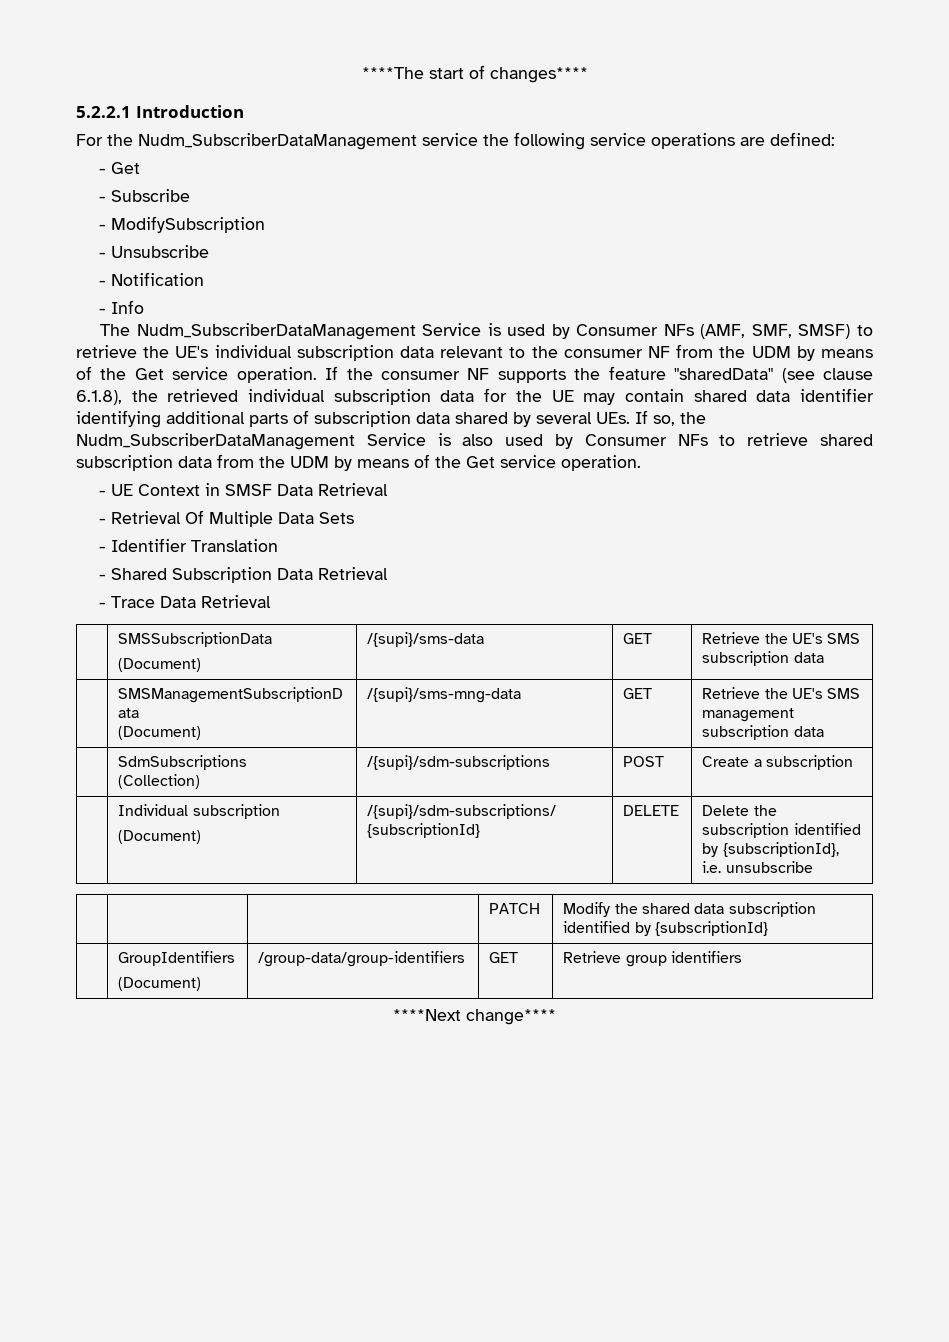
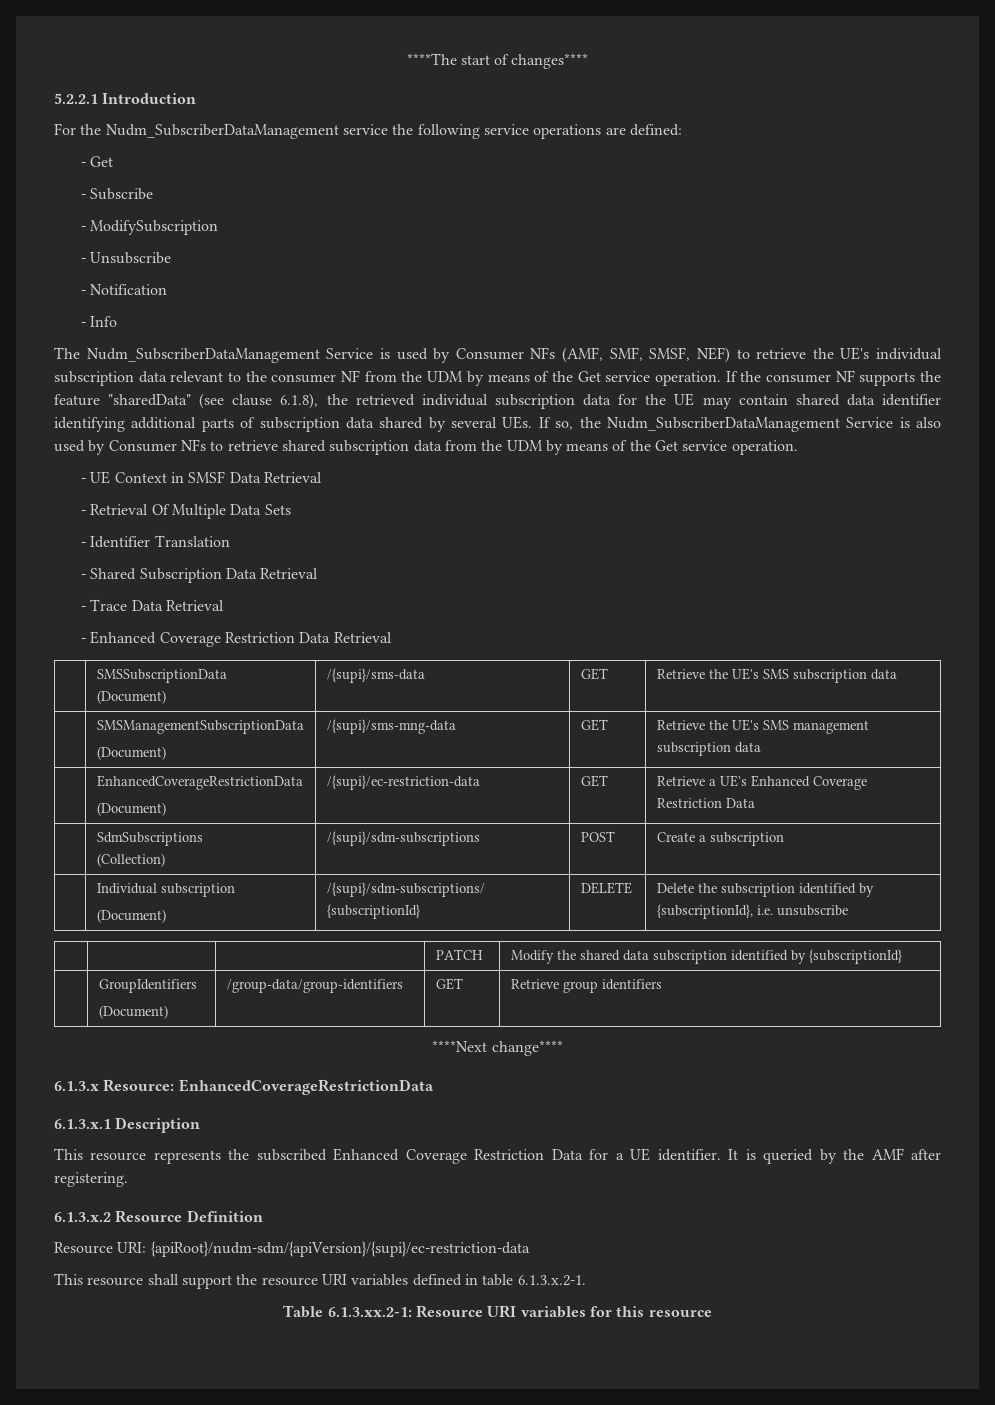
[798,324,851,339] SMSF) -> [649,347,730,363] SMSF, NEF)
(271, 601) none -> [81,631,392,647] // - Enhanced Coverage Restriction Data Retrieval
(824, 731) none -> [96,775,303,790] [96,802,166,816] [326,775,480,790] [580,775,608,787] [656,775,867,790] [656,798,755,808] // | EnhancedCoverageRestrictionData // (Document) | /{supi}/ec-restriction-data | GET | Retrieve a UE's Enhanced Coverage Restriction Data
(556, 1017) none -> [54,1079,434,1095] [54,1117,201,1133] [54,1148,942,1164] [54,1172,128,1187] [54,1210,263,1223] [54,1241,530,1257] [54,1273,586,1289] [283,1305,712,1318] // 6.1.3.x Resource: EnhancedCoverageRestrictionData // 6.1.3.x.1 Description // This resource represents the subscribed Enhanced Coverage Restriction Data for a UE identifier. It is queried by the AMF after registering. // 6.1.3.x.2 Resource Definition // Resource URI: {apiRoot}/nudm-sdm/{apiVersion}/{supi}/ec-restriction-data // This resource shall support the resource URI variables defined in table 6.1.3.x.2-1. // Table 6.1.3.xx.2-1: Resource URI variables for this resource

